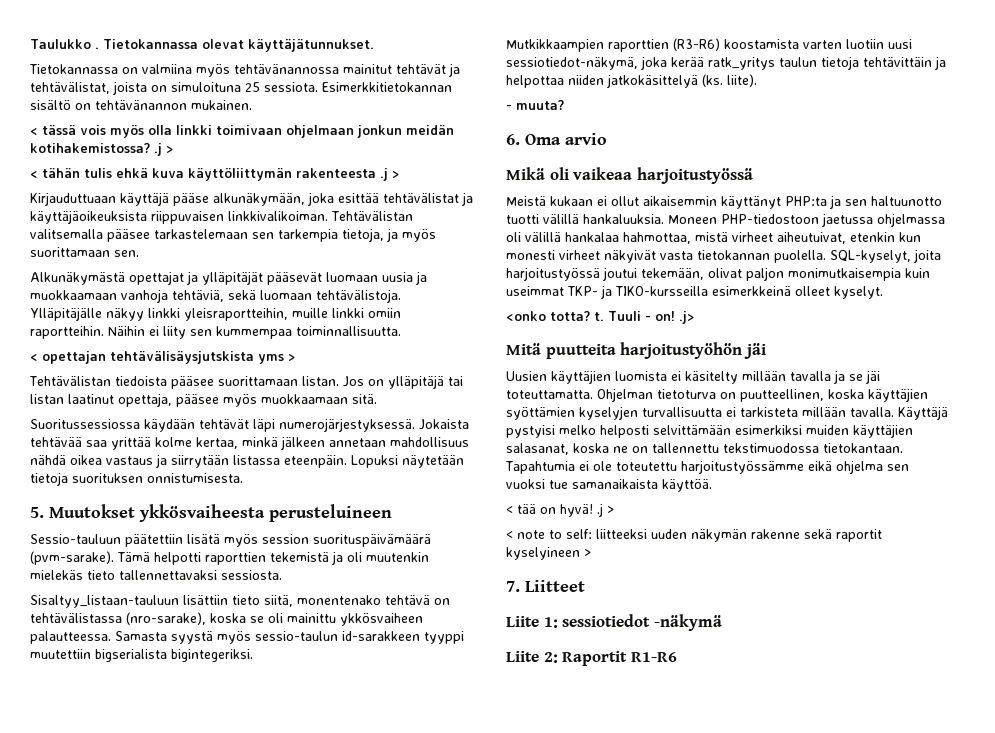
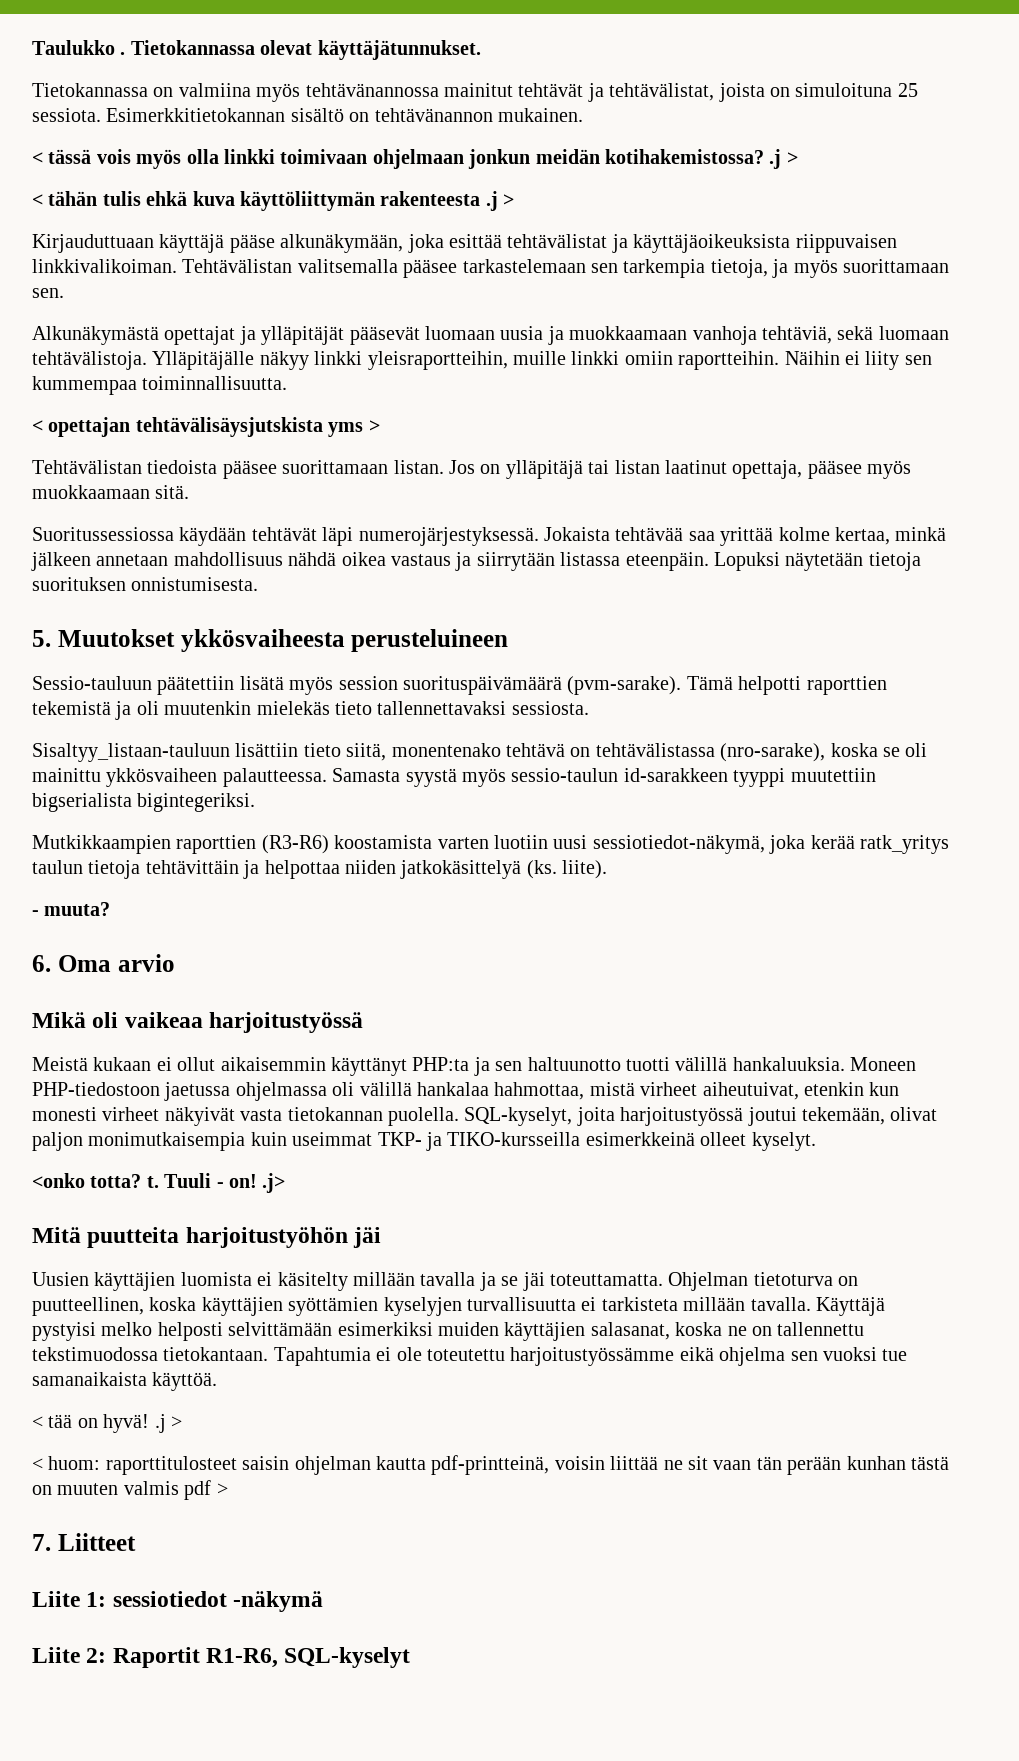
[517,529,882,542] [506,547,580,560] note to self: liitteeksi uuden näkymän rakenne sekä raportit kyselyineen -> [48,1455,949,1475] [32,1480,212,1500] huom: raporttitulosteet saisin ohjelman kautta pdf-printteinä, voisin liittää ne sit vaan tän perään kunhan tästä on muuten valmis pdf
[630,652,677,662] R1-R6 -> [206,1647,411,1668] R1-R6, SQL-kyselyt

